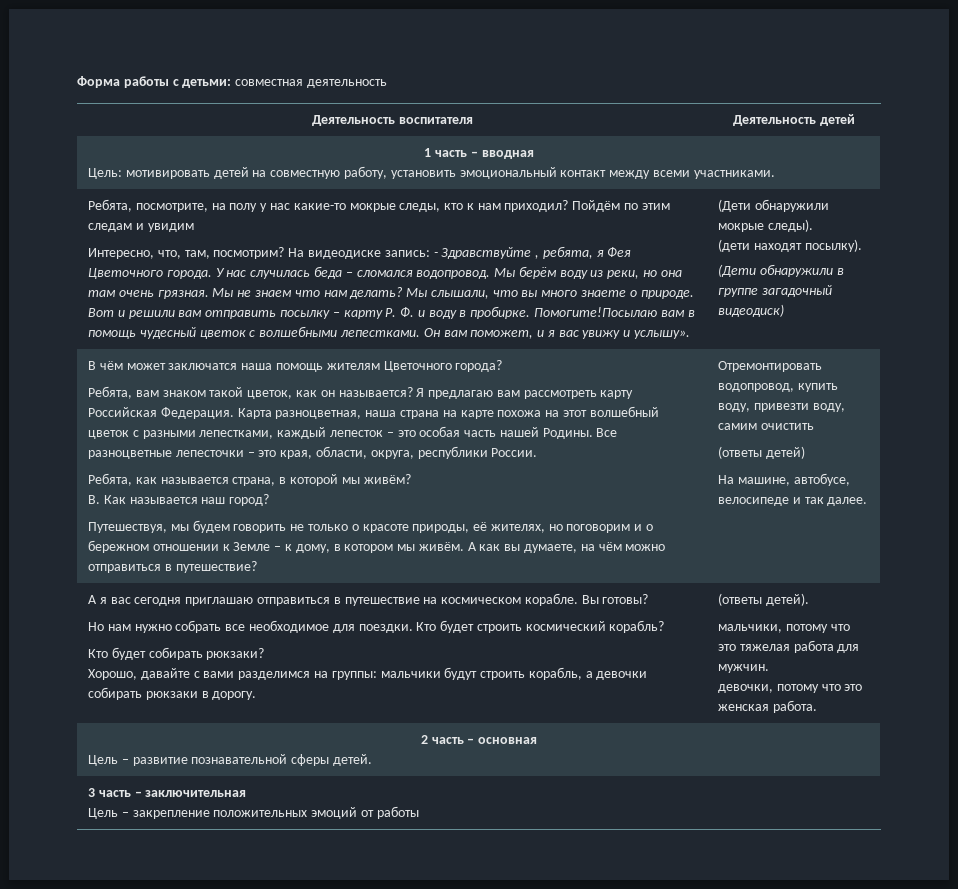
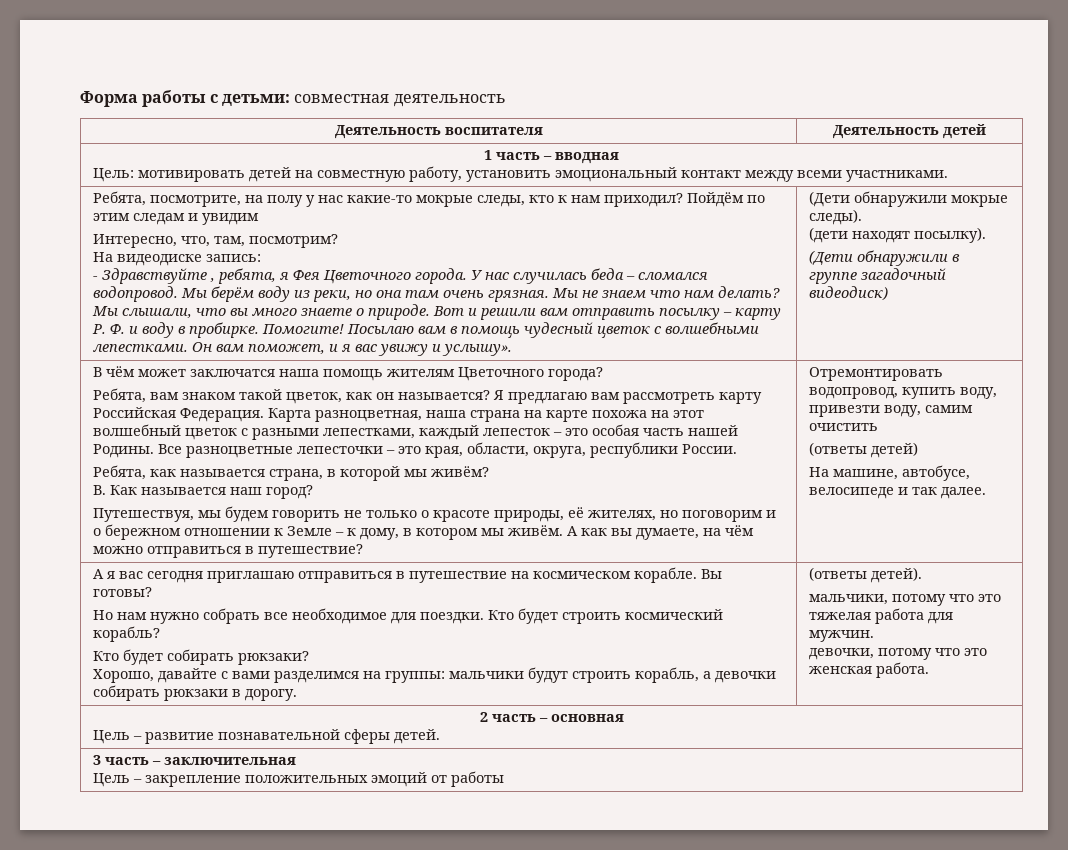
(285, 253) none -> (338, 241) //
(430, 253) none -> (261, 258) //
[534,307,658,317] Помогите!Посылаю -> [261,324,414,334] Помогите! Посылаю

